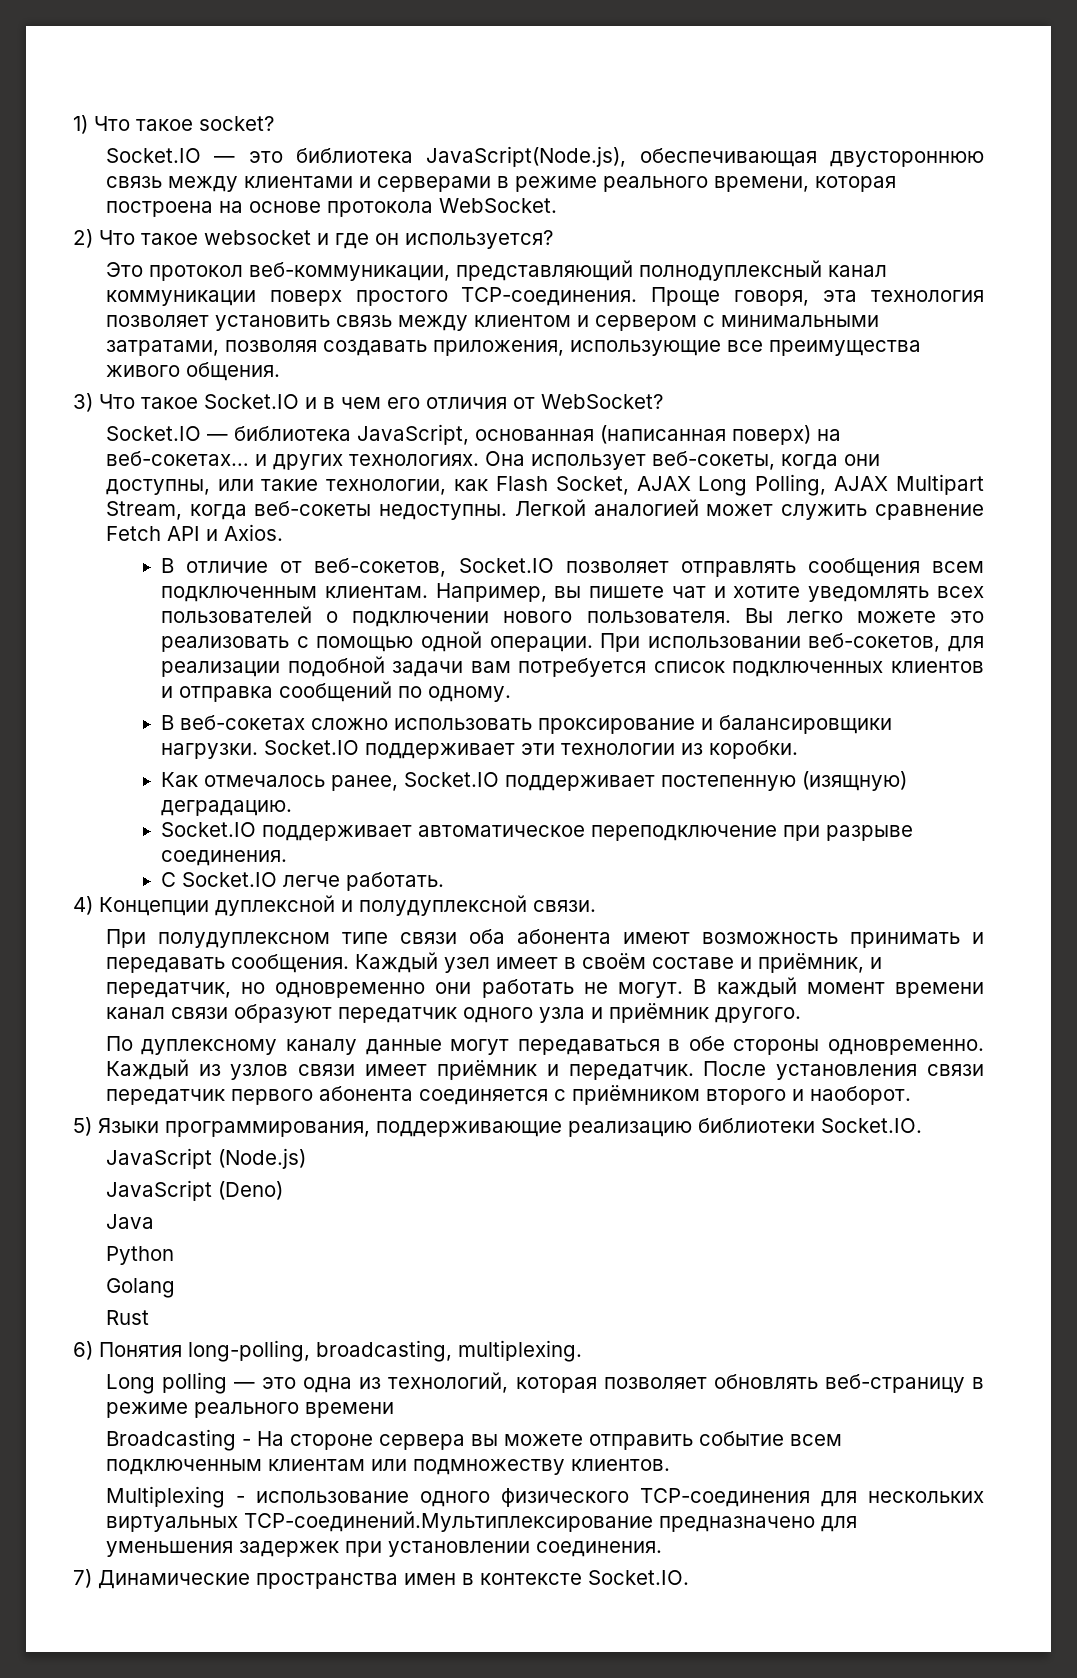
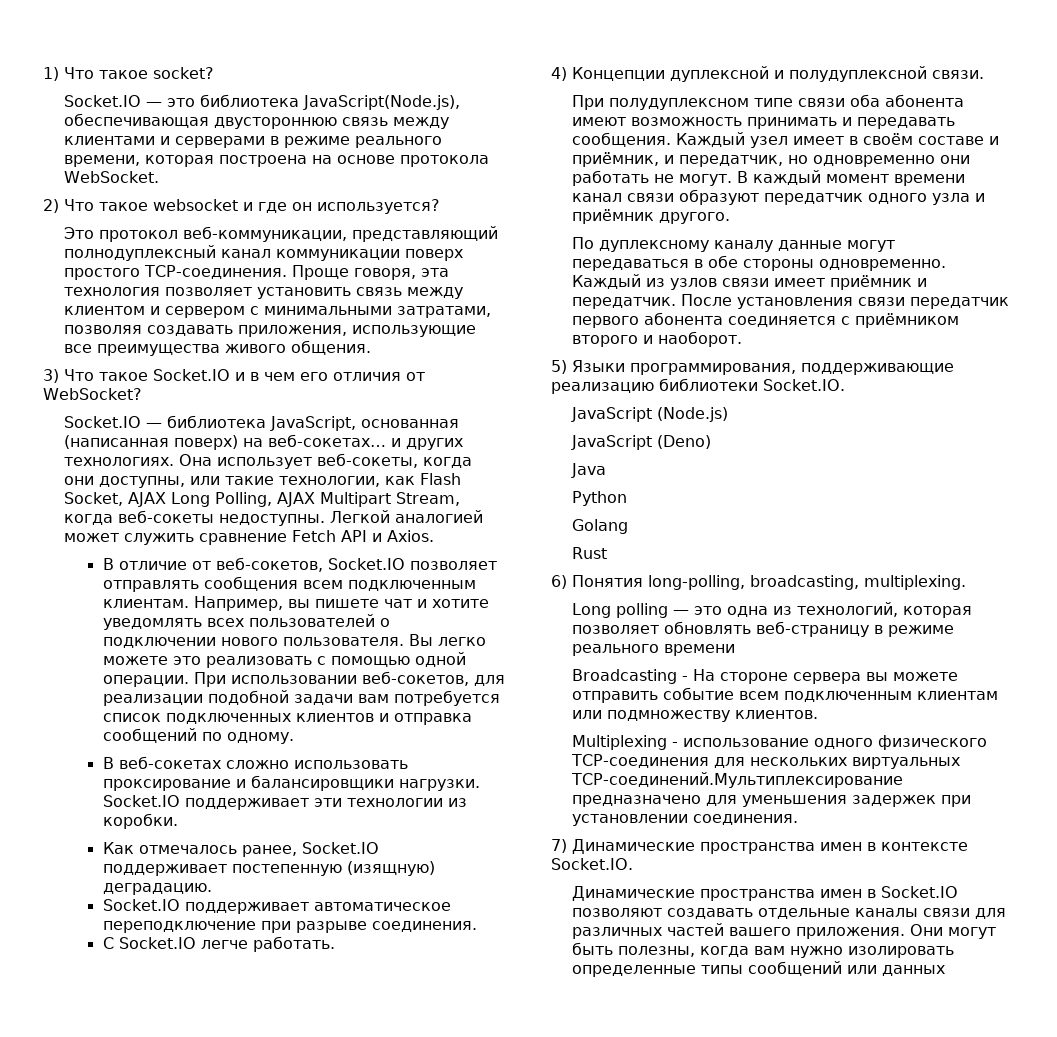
(689, 1577) none -> [571,886,958,901] [571,908,1006,919] [571,923,996,939] [571,942,954,958] [571,961,945,977] // Динамические пространства имен в Socket.IO позволяют создавать отдельные каналы связи для различных частей вашего приложения. Они могут быть полезны, когда вам нужно изолировать определенные типы сообщений или данных

